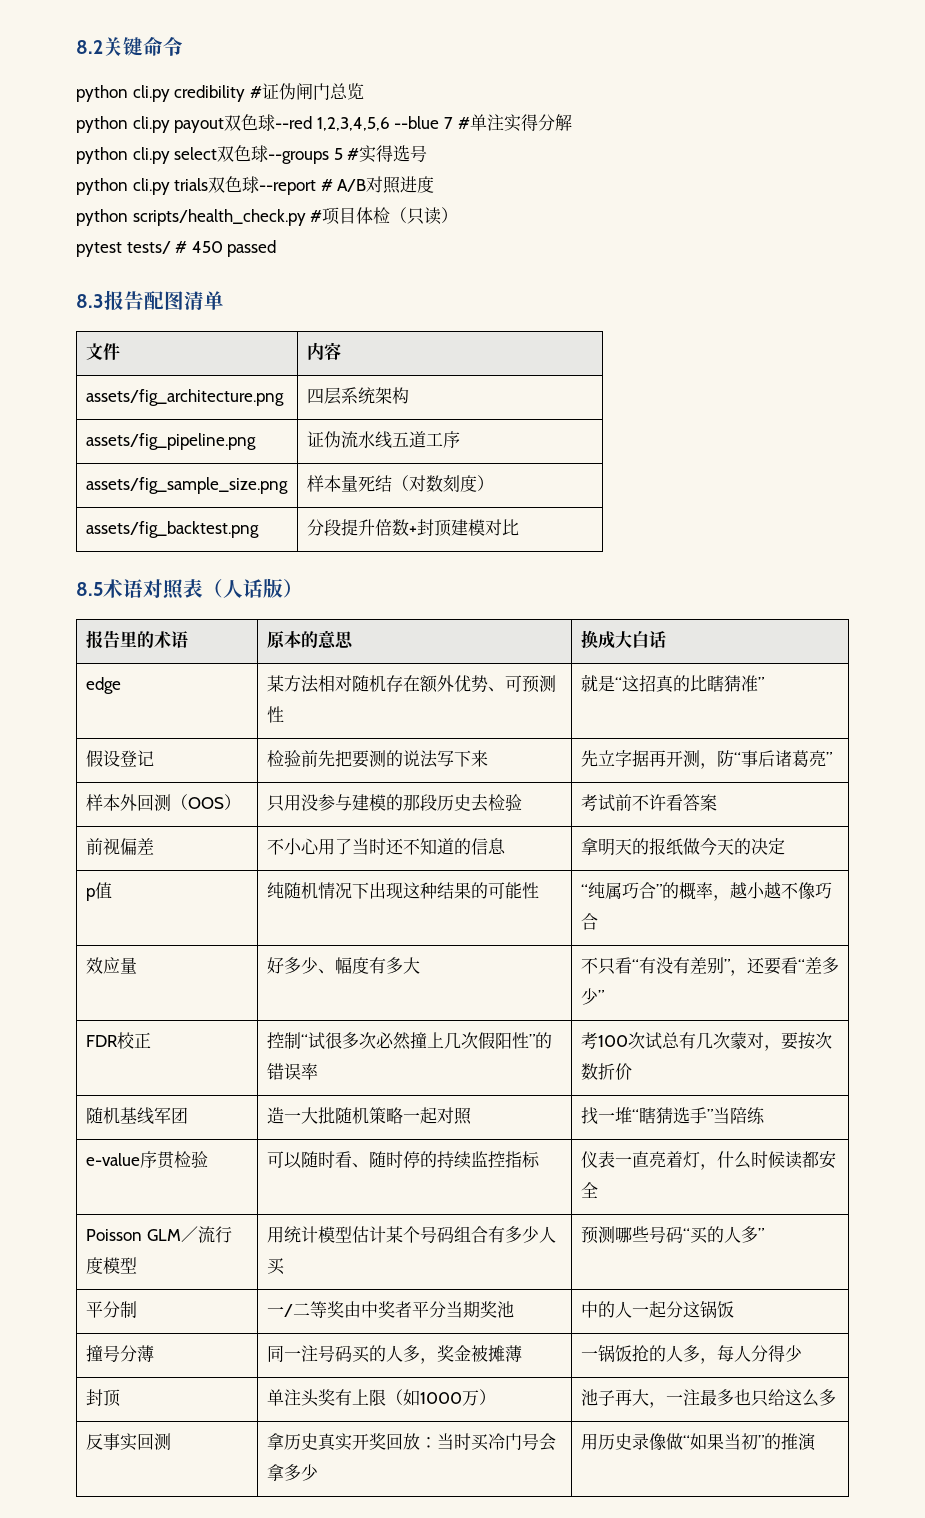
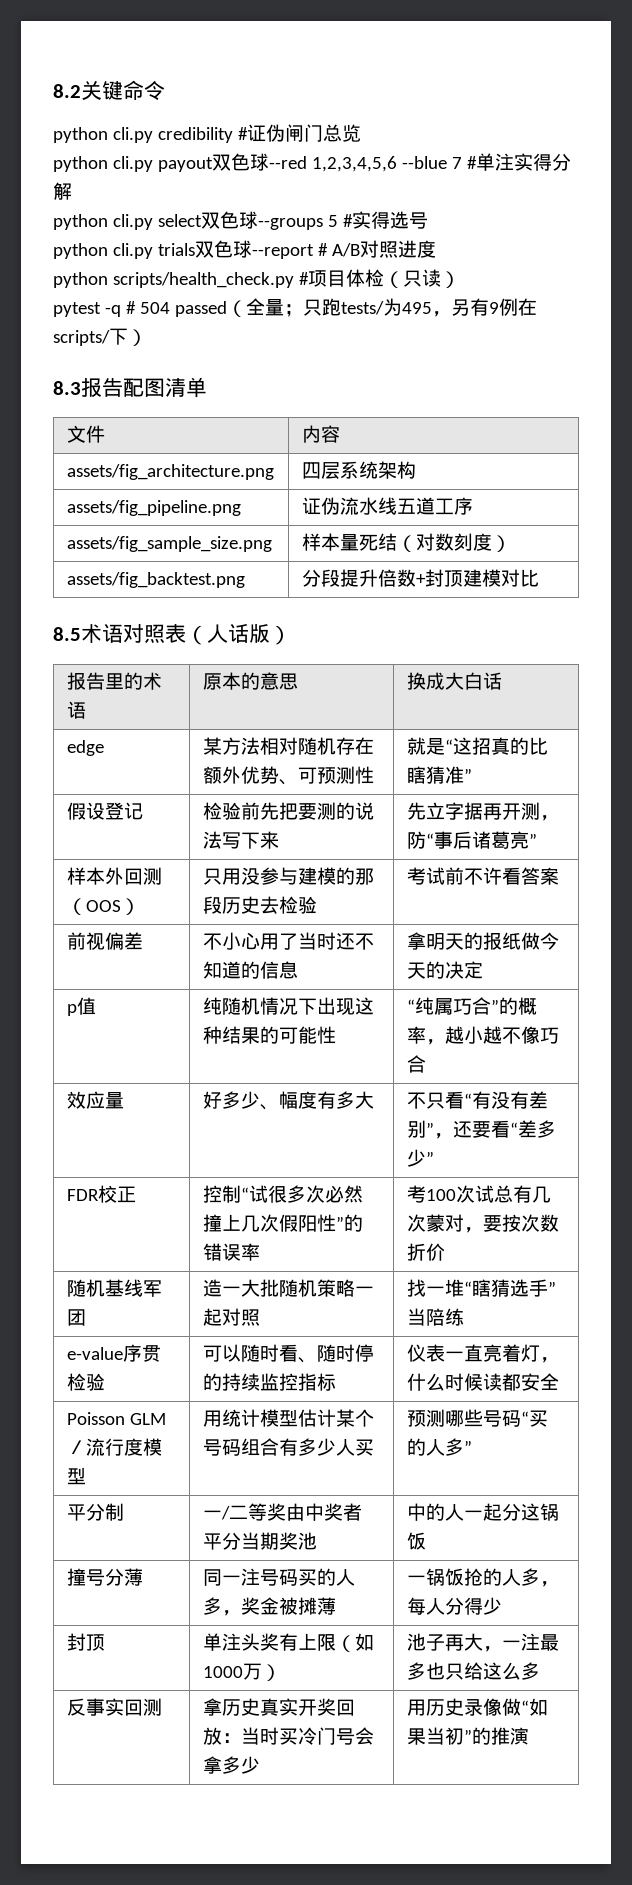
[126,240,277,257] tests/ # 450 passed -> [104,298,537,317] [53,328,147,346] -q # 504 passed（全量；只跑tests/为495，另有9例在scripts/下）

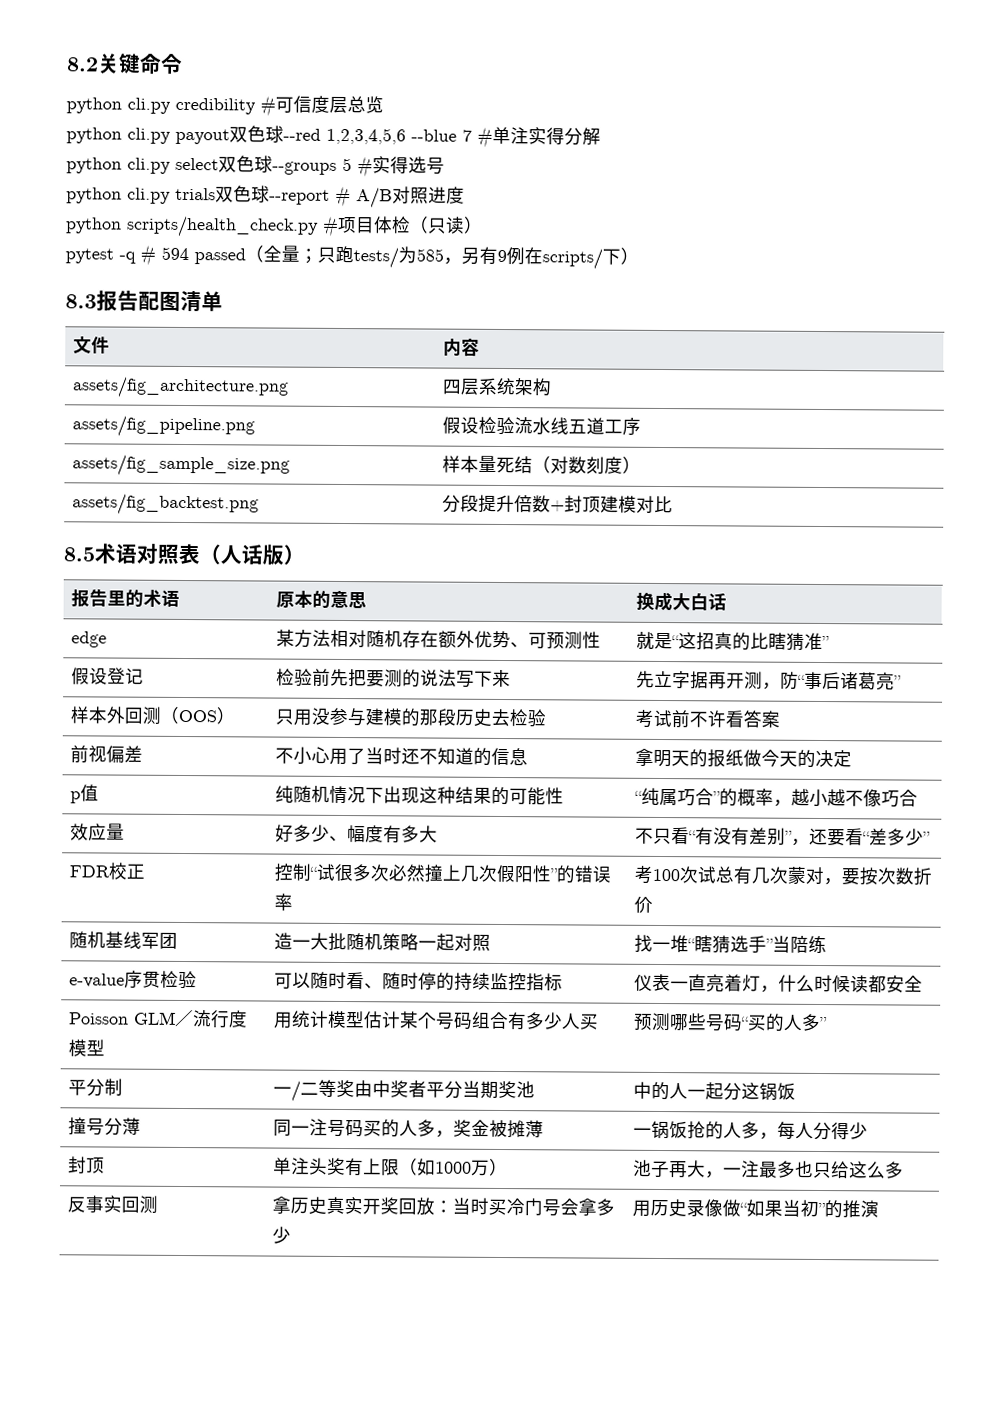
[246,124,323,142] 证伪闸门 -> [275,95,348,114] 可信度层
[139,302,170,314] 504 -> [161,246,189,261] 594
[401,302,432,314] 495 -> [416,248,444,262] 585
[301,497,340,515] 证伪 -> [441,416,515,436] 假设检验

